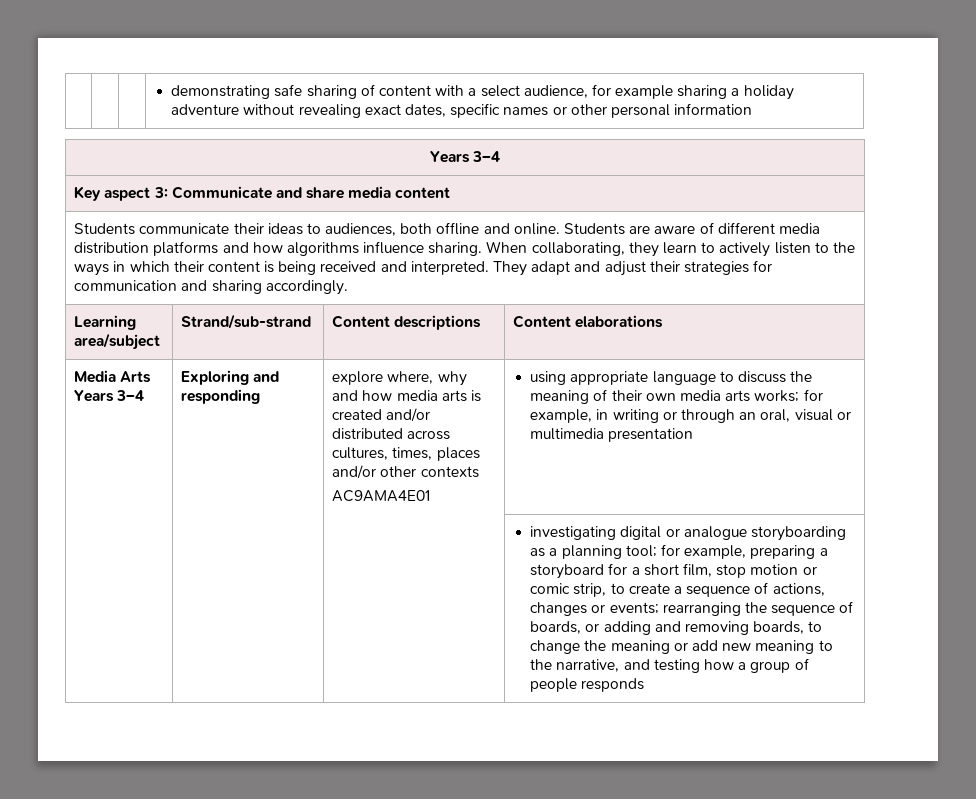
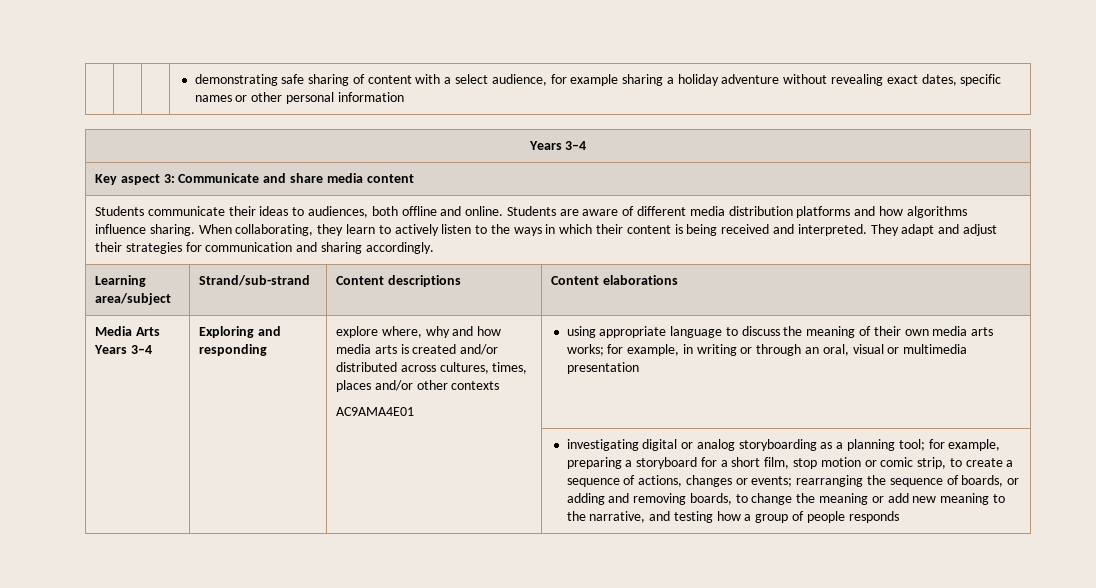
[683,526,747,540] analogue -> [696,439,735,451] analog

